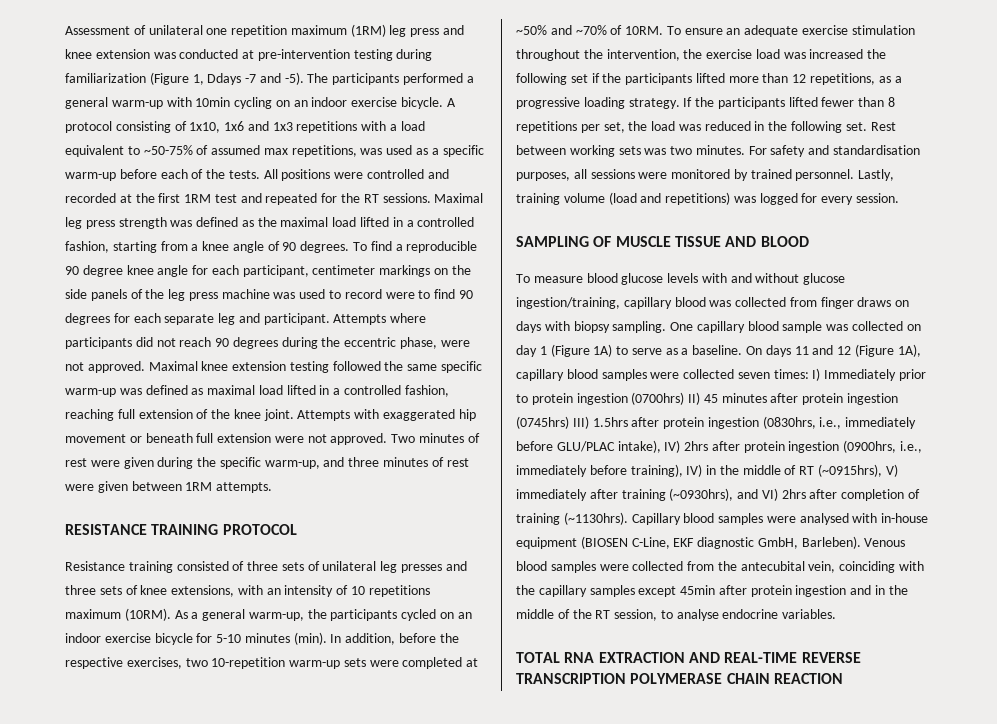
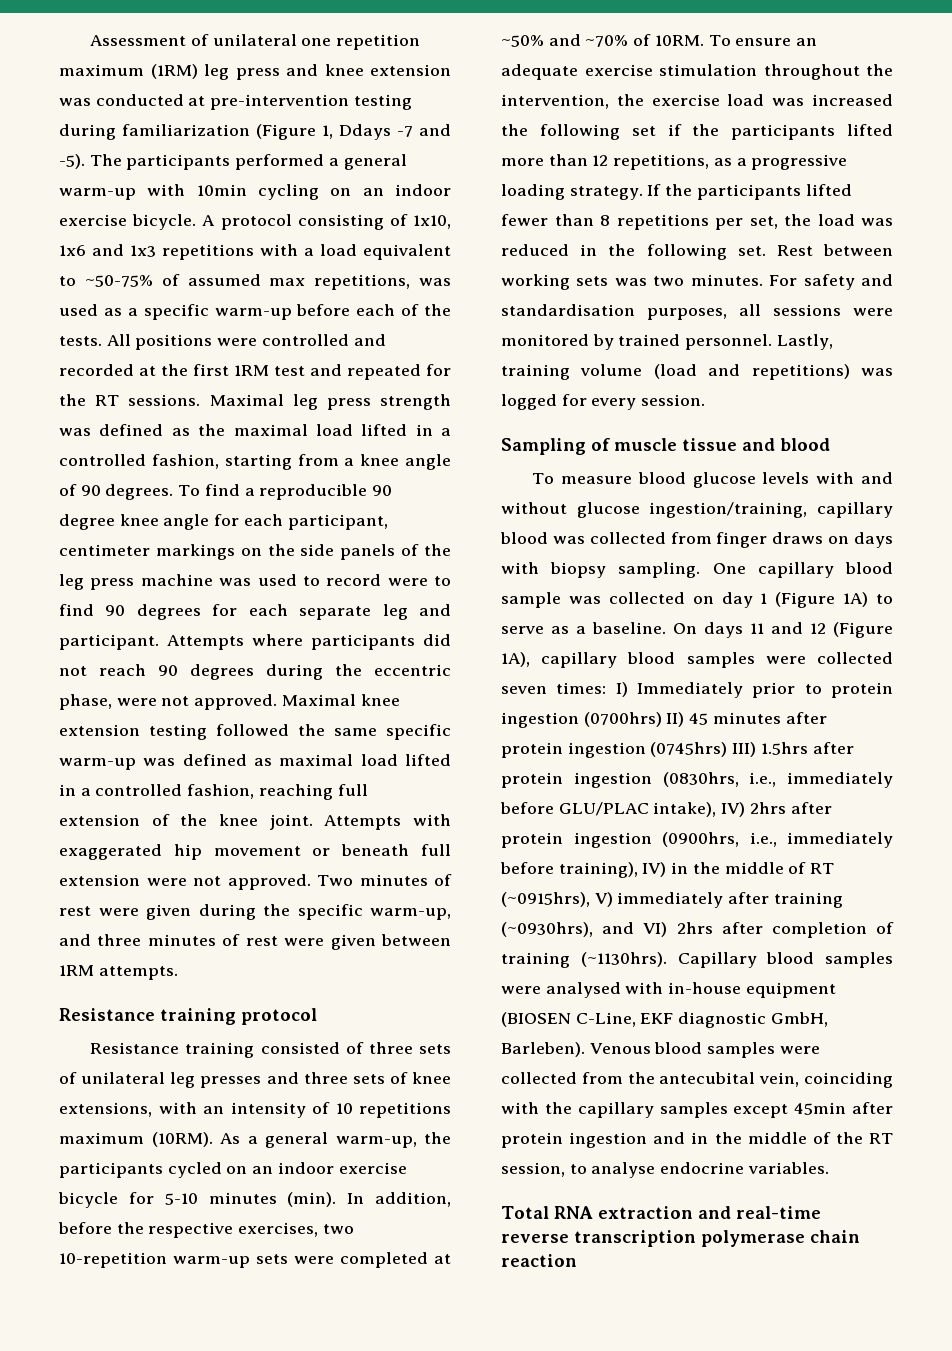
[65,524,297,535] RESISTANCE TRAINING PROTOCOL -> [59,1008,317,1025] Resistance training protocol
[516,236,809,247] SAMPLING OF MUSCLE TISSUE AND BLOOD -> [501,438,830,455] Sampling of muscle tissue and blood
[516,652,861,663] [516,673,843,684] TOTAL RNA EXTRACTION AND REAL-TIME REVERSE TRANSCRIPTION POLYMERASE CHAIN REACTION -> [501,1206,821,1219] [501,1230,860,1247] [501,1254,577,1267] Total RNA extraction and real-time reverse transcription polymerase chain reaction

